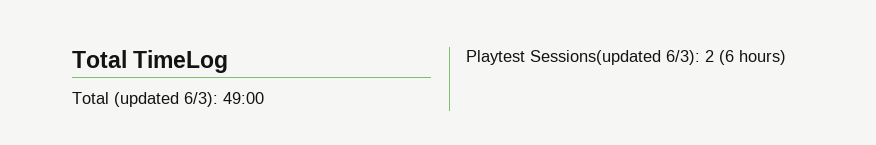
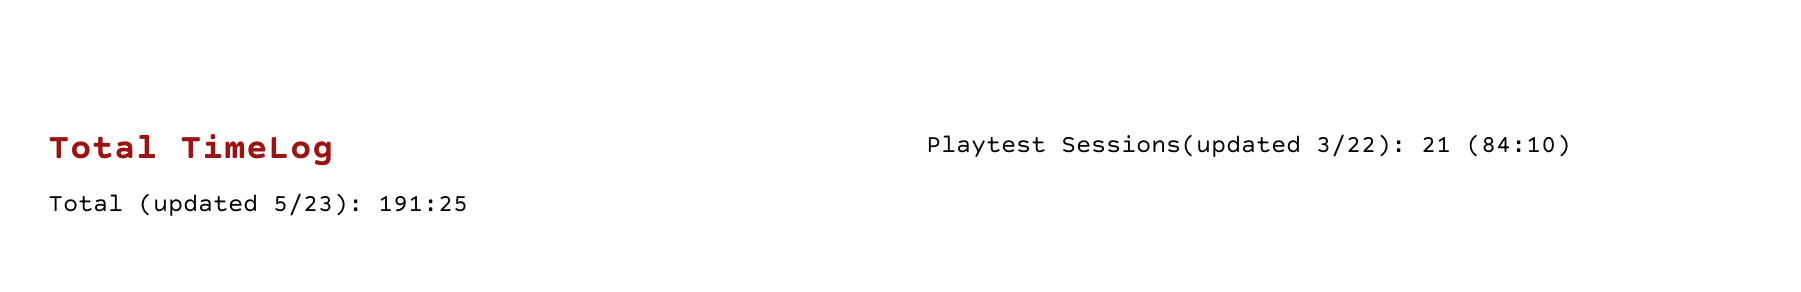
[184,92,264,107] 6/3): 49:00 -> [273,193,468,216] 5/23): 191:25
[666,50,786,65] 6/3): 2 (6 hours) -> [1316,134,1571,157] 3/22): 21 (84:10)

